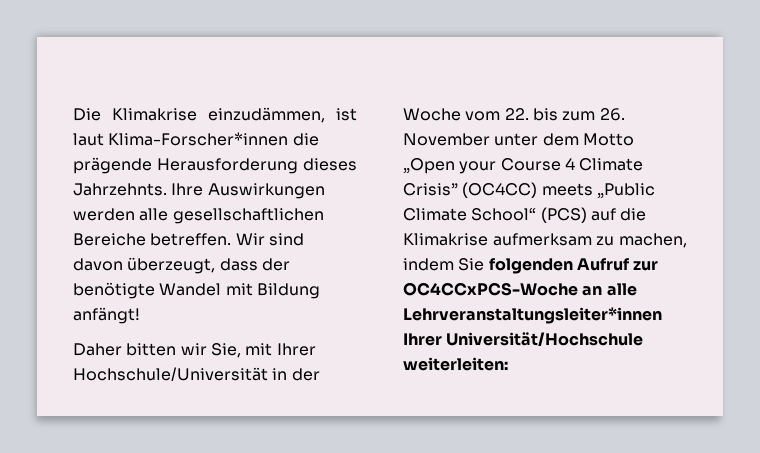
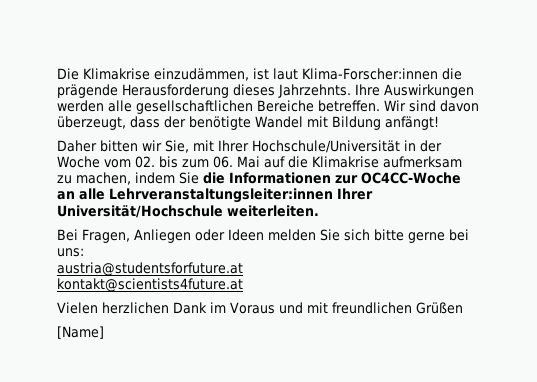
[108,132,289,146] Klima-Forscher*innen -> [302,68,438,80] Klima-Forscher:innen
[504,108,529,120] 22. -> [135,156,155,168] 02.
[599,108,625,121] [403,133,634,146] [403,158,644,174] [403,182,655,198] [403,207,587,223] 26. November unter dem Motto „Open your Course 4 Climate Crisis” (OC4CC) meets „Public Climate School“ (PCS) -> [213,156,260,168] 06. Mai
[488,258,659,274] [403,282,578,296] folgenden Aufruf zur OC4CCxPCS-Woche -> [203,172,461,184] die Informationen zur OC4CC-Woche
[403,307,662,324] Lehrveranstaltungsleiter*innen -> [109,188,333,203] Lehrveranstaltungsleiter:innen
[403,357,508,371] weiterleiten: -> [227,205,319,217] [57,229,469,243] [57,248,84,257] [57,262,243,276] [57,278,243,292] [57,302,463,314] [57,326,104,339] weiterleiten. // Bei Fragen, Anliegen oder Ideen melden Sie sich bitte gerne bei uns: // austria@studentsforfuture.at // kontakt@scientists4future.at // Vielen herzlichen Dank im Voraus und mit freundlichen Grüßen // [Name]

